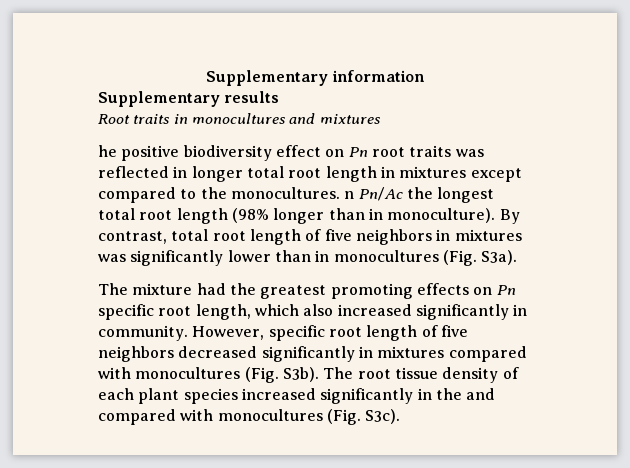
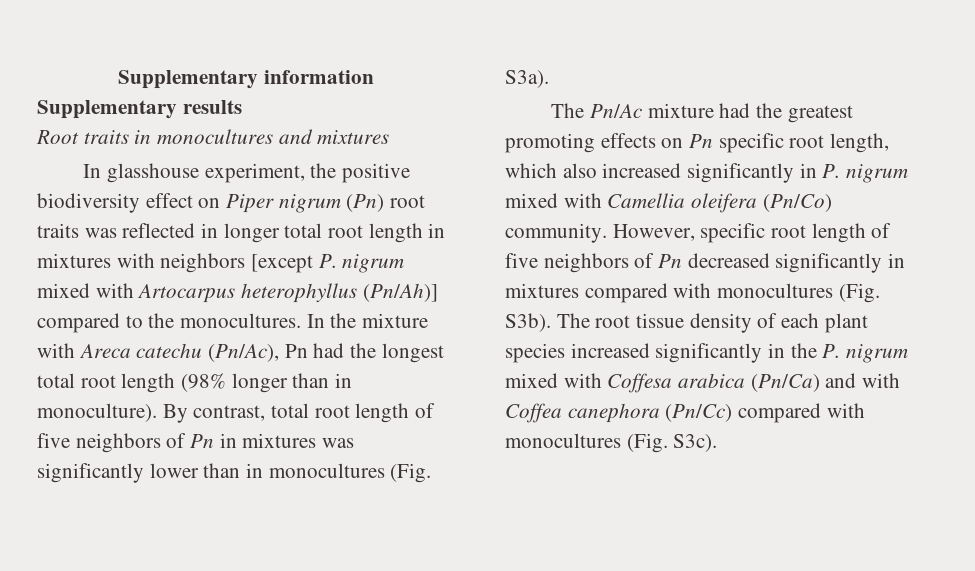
[98,145,117,157] he -> [83,163,337,183] In glasshouse experiment, the
[348,147,368,157] Pn -> [226,194,385,213] Piper nigrum (Pn)
[470,168,522,182] [98,187,403,203] except compared to the monocultures. n Pn/Ac -> [116,253,405,273] [37,283,438,303] [37,313,429,333] [37,343,345,362] with neighbors [except P. nigrum mixed with Artocarpus heterophyllus (Pn/Ah)] compared to the monocultures. In the mixture with Areca catechu (Pn/Ac), Pn had
(432, 237) none -> [166,433,215,448] of Pn
(128, 289) none -> [589,104,642,118] Pn/Ac
(528, 310) none -> [822,164,909,183] [505,193,832,213] P. nigrum mixed with Camellia oleifera (Pn/Co)
(174, 354) none -> [634,253,683,268] of Pn
[466,388,496,400] and -> [822,344,909,363] [505,373,901,393] [505,403,733,423] P. nigrum mixed with Coffesa arabica (Pn/Ca) and with Coffea canephora (Pn/Cc)

